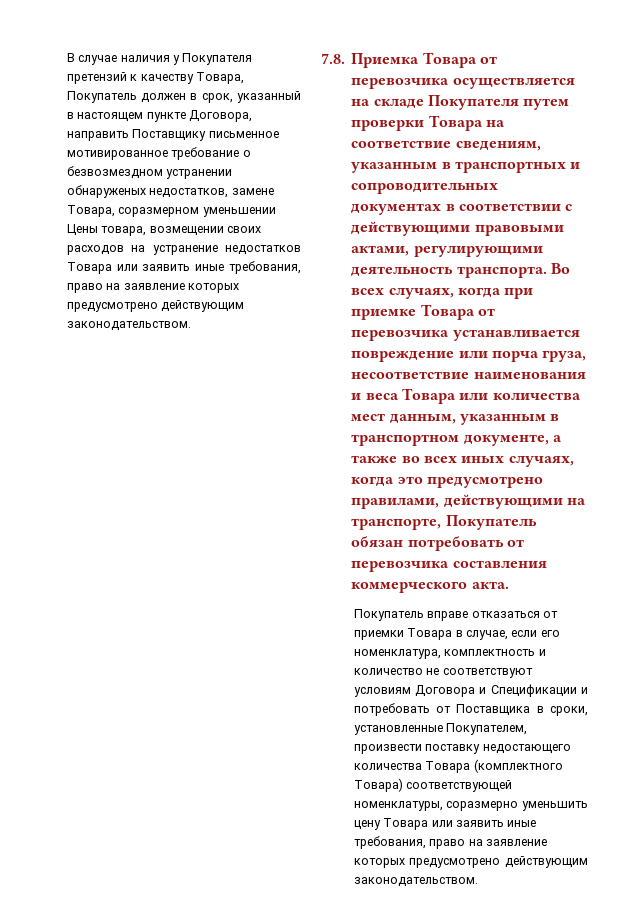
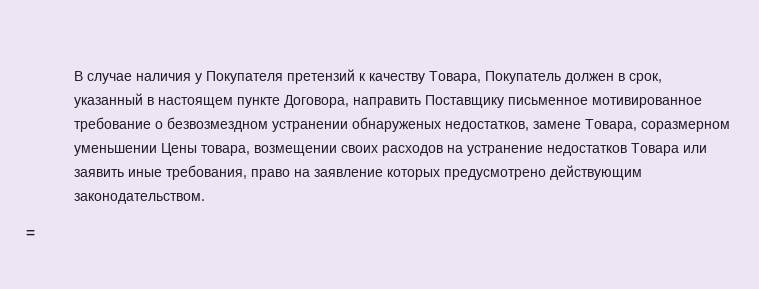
[321,52,497,68] [351,77,575,89] [351,95,570,110] [351,115,505,131] [351,140,541,151] [351,161,581,173] [351,182,499,194] [351,203,573,215] [351,221,564,236] [351,245,543,257] [351,263,570,278] [351,287,534,299] [351,304,495,320] [351,329,580,341] [351,350,587,362] [351,371,586,379] [351,388,581,404] [351,413,560,425] [351,434,562,446] [351,455,574,467] [351,476,543,488] [351,494,586,509] [351,515,537,530] [351,536,524,551] [351,560,547,572] [351,581,509,593] [353,609,559,621] [353,628,560,640] [353,649,546,659] [353,668,533,678] [353,684,588,697] [353,703,588,716] [353,723,528,735] [353,744,571,754] [353,759,563,773] [353,778,513,792] [353,801,588,811] [353,818,537,830] [353,836,548,849] [353,856,588,868] [353,877,478,887] 7.8. Приемка Товара от перевозчика осуществляется на складе Покупателя путем проверки Товара на соответствие сведениям, указанным в транспортных и сопроводительных документах в соответствии с действующими правовыми актами, регулирующими деятельность транспорта. Во всех случаях, когда при приемке Товара от перевозчика устанавливается повреждение или порча груза, несоответствие наименования и веса Товара или количества мест данным, указанным в транспортном документе, а также во всех иных случаях, когда это предусмотрено правилами, действующими на транспорте, Покупатель обязан потребовать от перевозчика составления коммерческого акта. // Покупатель вправе отказаться от приемки Товара в случае, если его номенклатура, комплектность и количество не соответствуют условиям Договора и Спецификации и потребовать от Поставщика в сроки, установленные Покупателем, произвести поставку недостающего количества Товара (комплектного Товара) соответствующей номенклатуры, соразмерно уменьшить цену Товара или заявить иные требования, право на заявление которых предусмотрено действующим законодательством. -> [26,230,35,238] =

